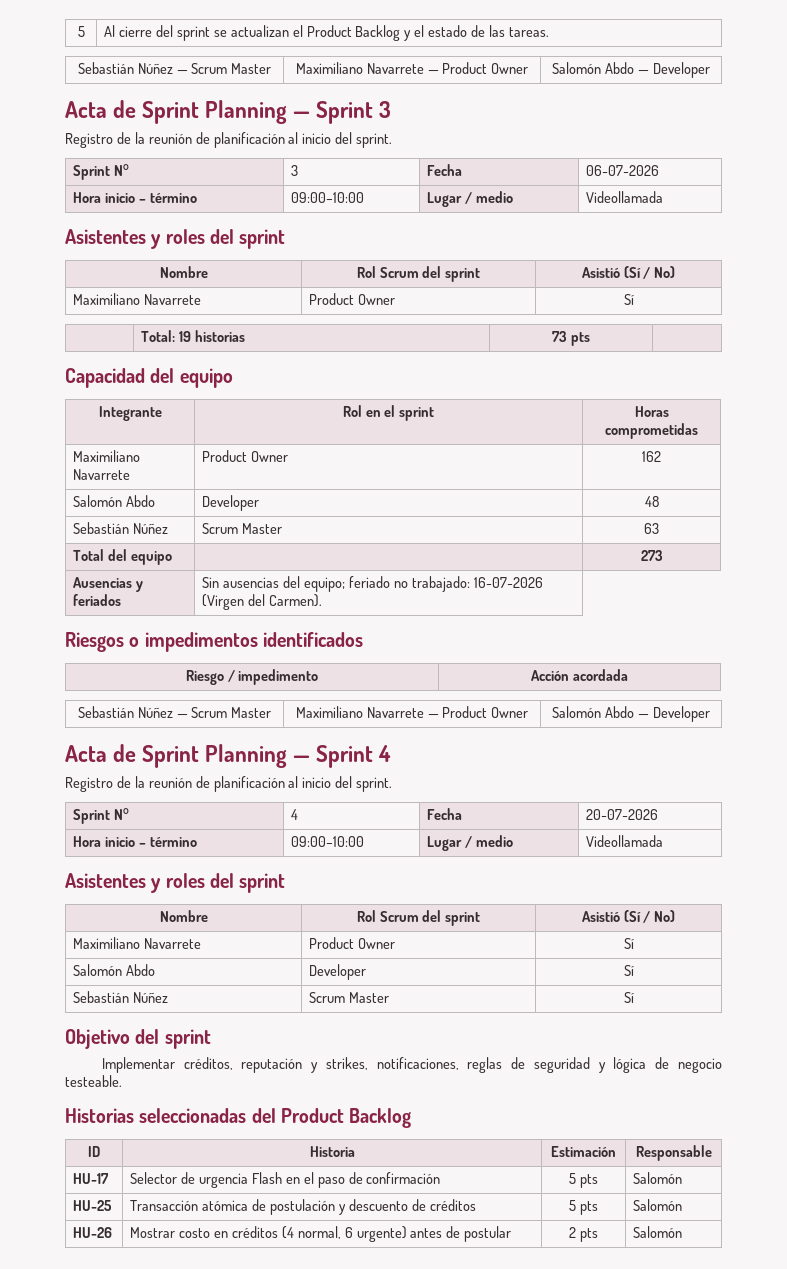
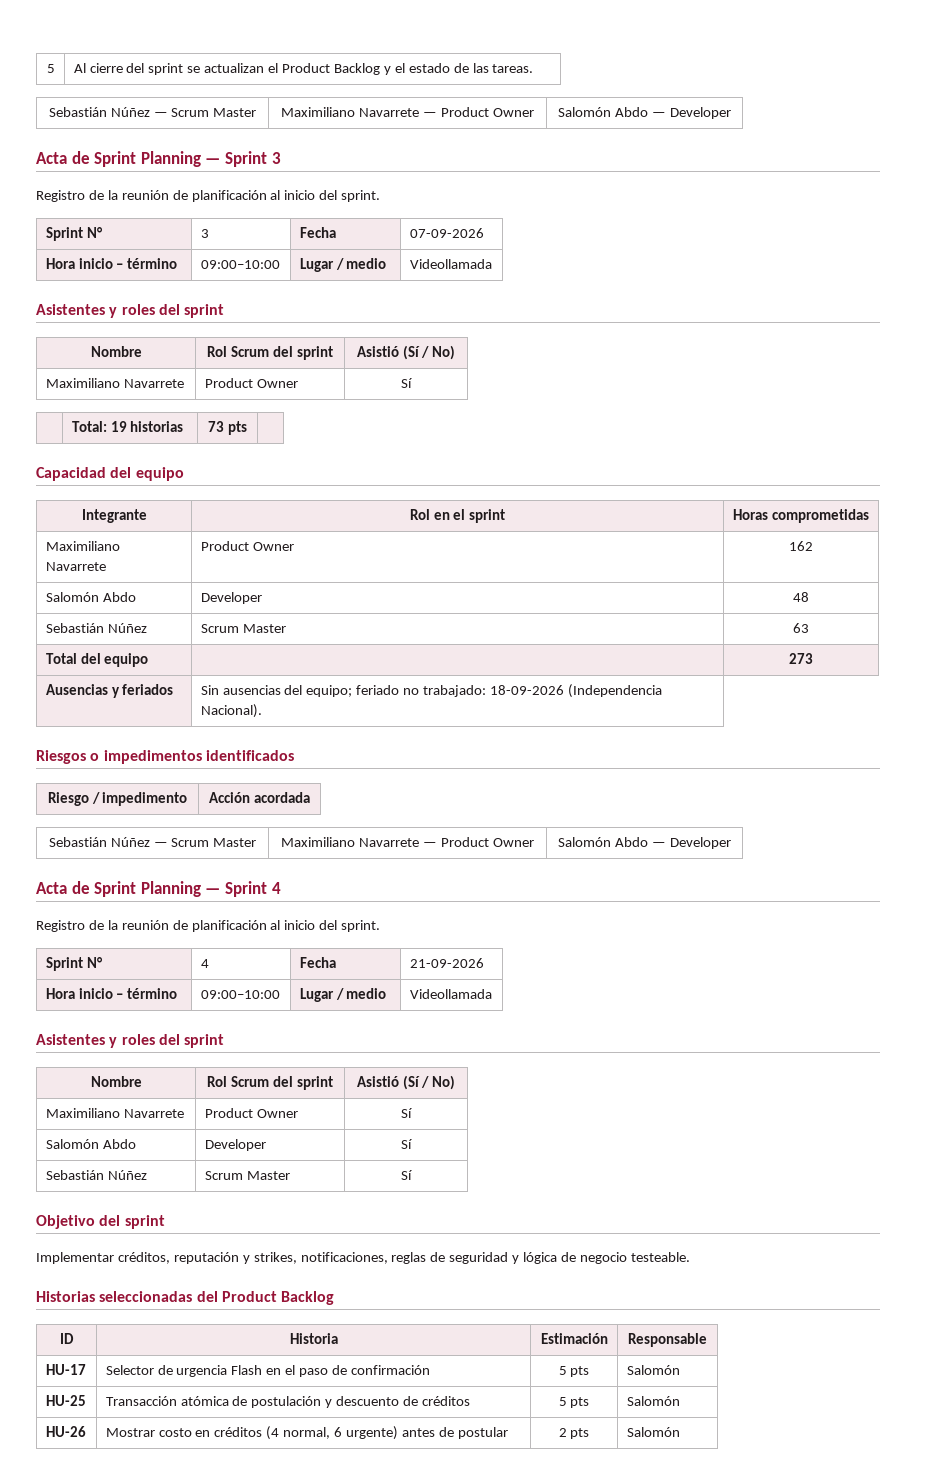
[586,165,660,176] 06-07-2026 -> [409,228,484,238] 07-09-2026
[473,577,543,588] [202,594,322,610] 16-07-2026 (Virgen del Carmen). -> [490,684,662,698] [200,704,262,718] 18-09-2026 (Independencia Nacional).
[586,809,659,820] 20-07-2026 -> [409,958,484,968] 21-09-2026

